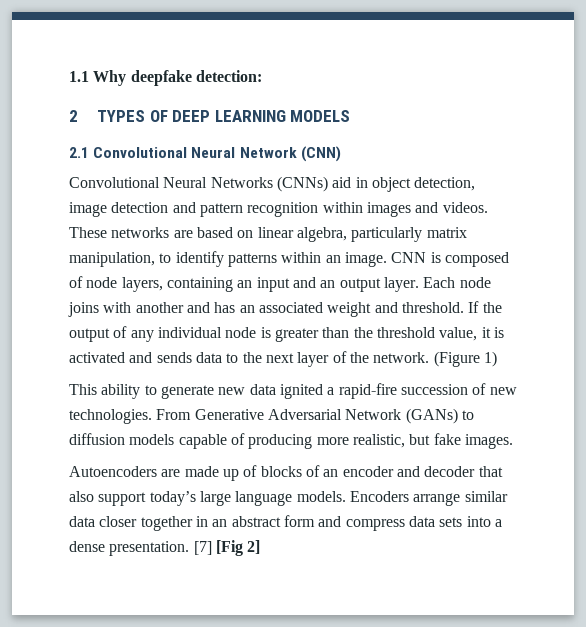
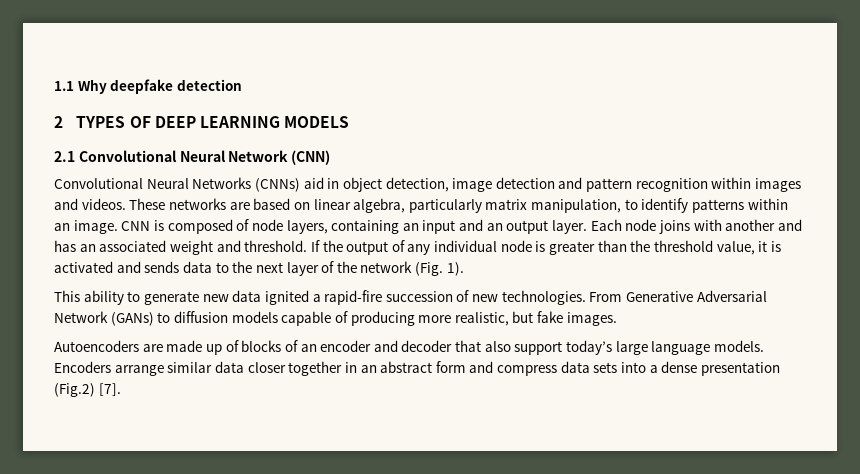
[195,70,262,82] detection: -> [176,79,242,91] detection
[373,351,497,367] network. (Figure 1) -> [360,261,464,276] network (Fig. 1).
[109,540,261,556] presentation. [7] [Fig 2] -> [700,362,780,376] [54,383,121,397] presentation (Fig.2) [7].

